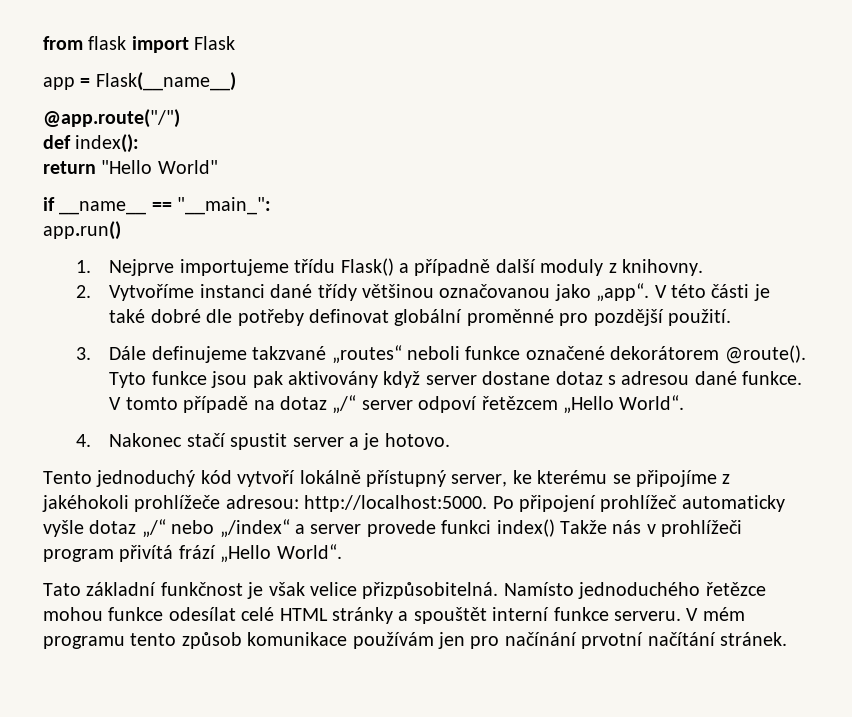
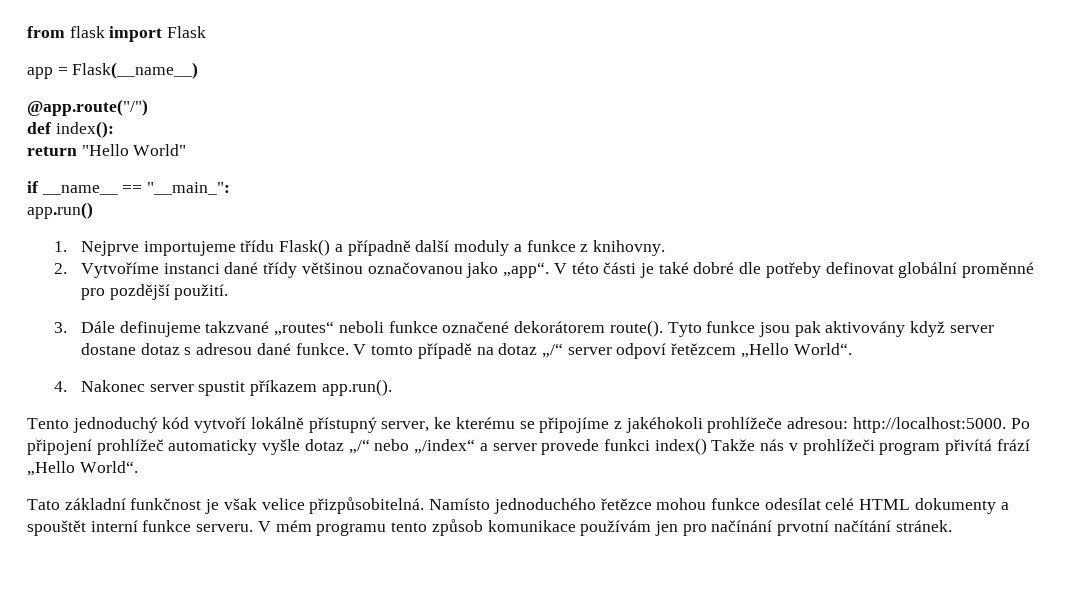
(604, 267) none -> [513,240,576,252] a funkce
[724,345,806,364] @route(). -> [609,320,663,337] route().
[186,433,450,450] stačí spustit server a je hotovo. -> [149,379,392,396] server spustit příkazem app.run().
[332,607,393,624] stránky -> [914,498,996,514] dokumenty

